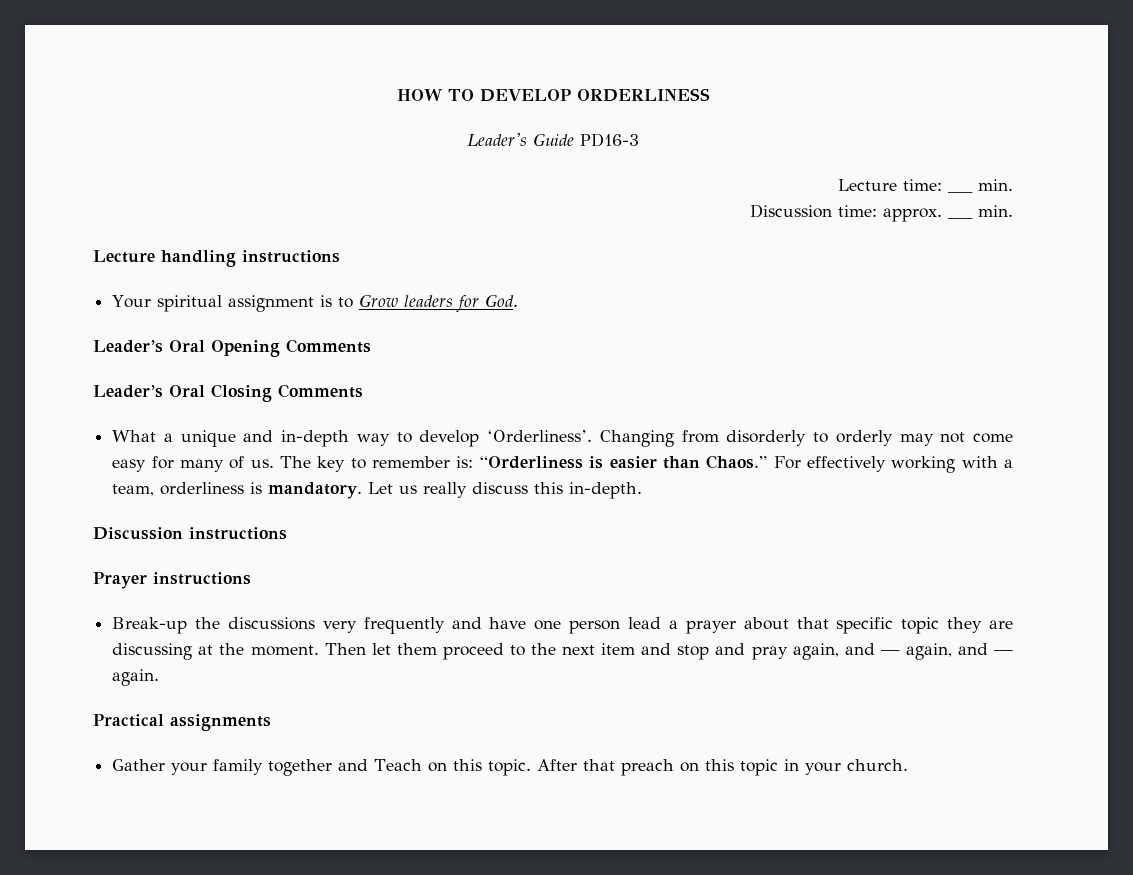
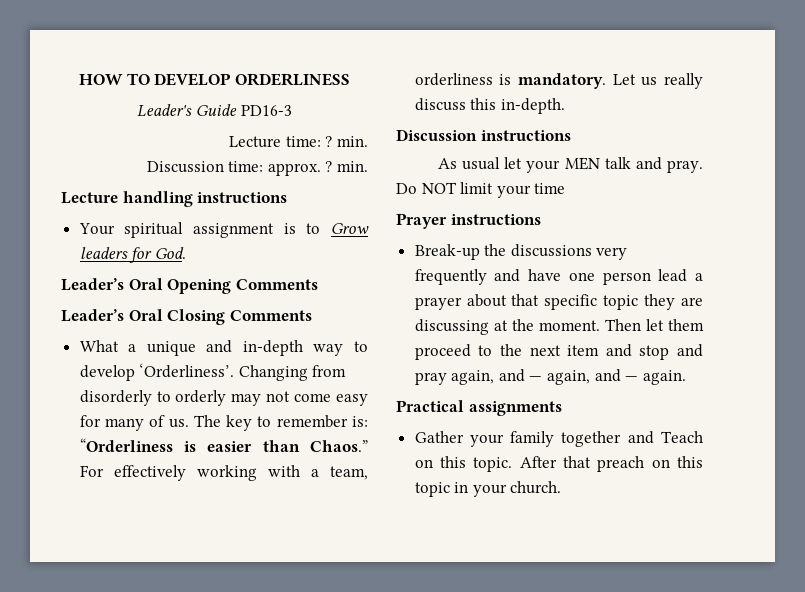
[948,191,973,193] ___ -> [325,136,333,147] ?
[948,217,973,219] ___ -> [325,161,333,172] ?
(287, 533) none -> [437,157,703,173] [396,182,566,198] // As usual let your MEN talk and pray. Do NOT limit your time

